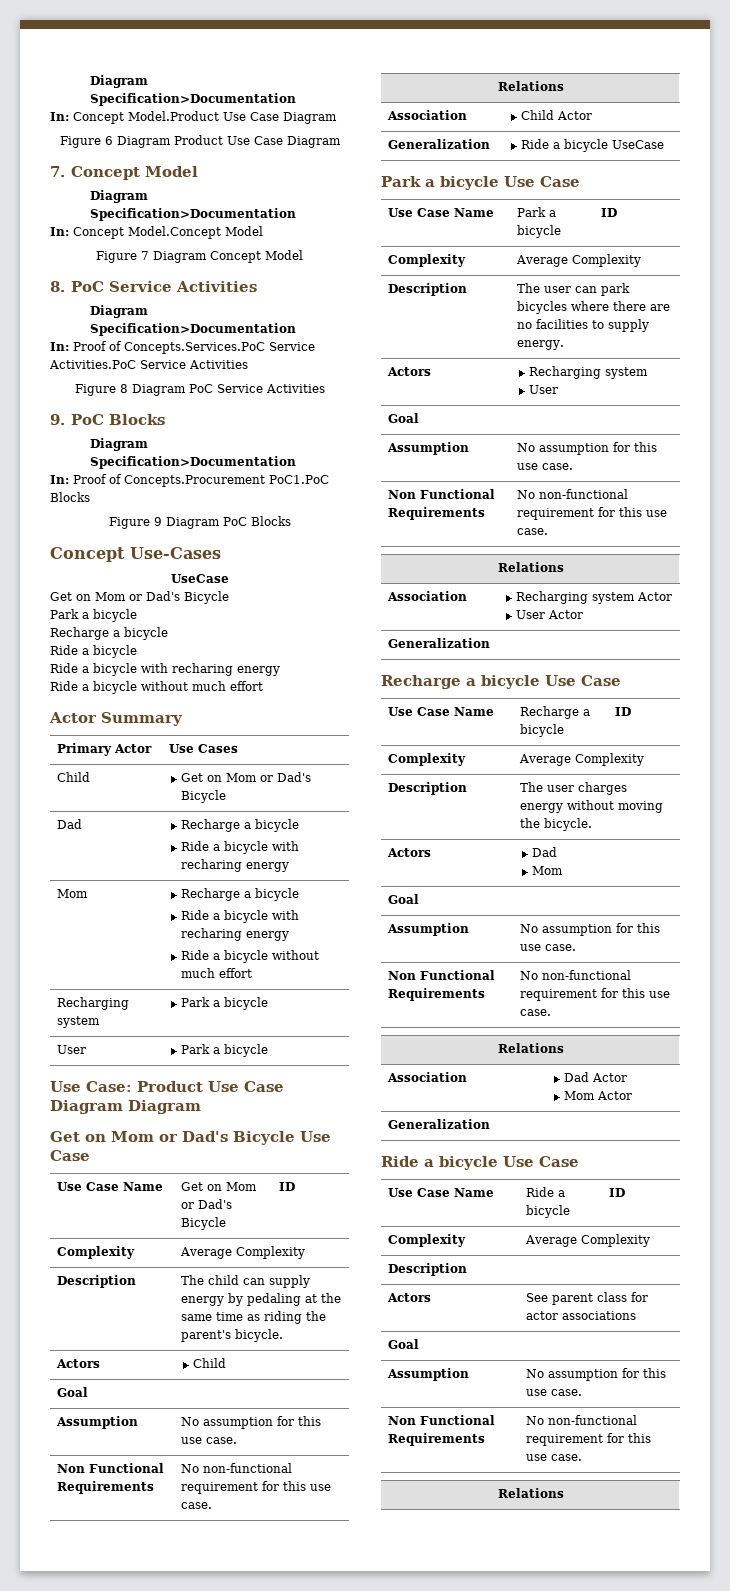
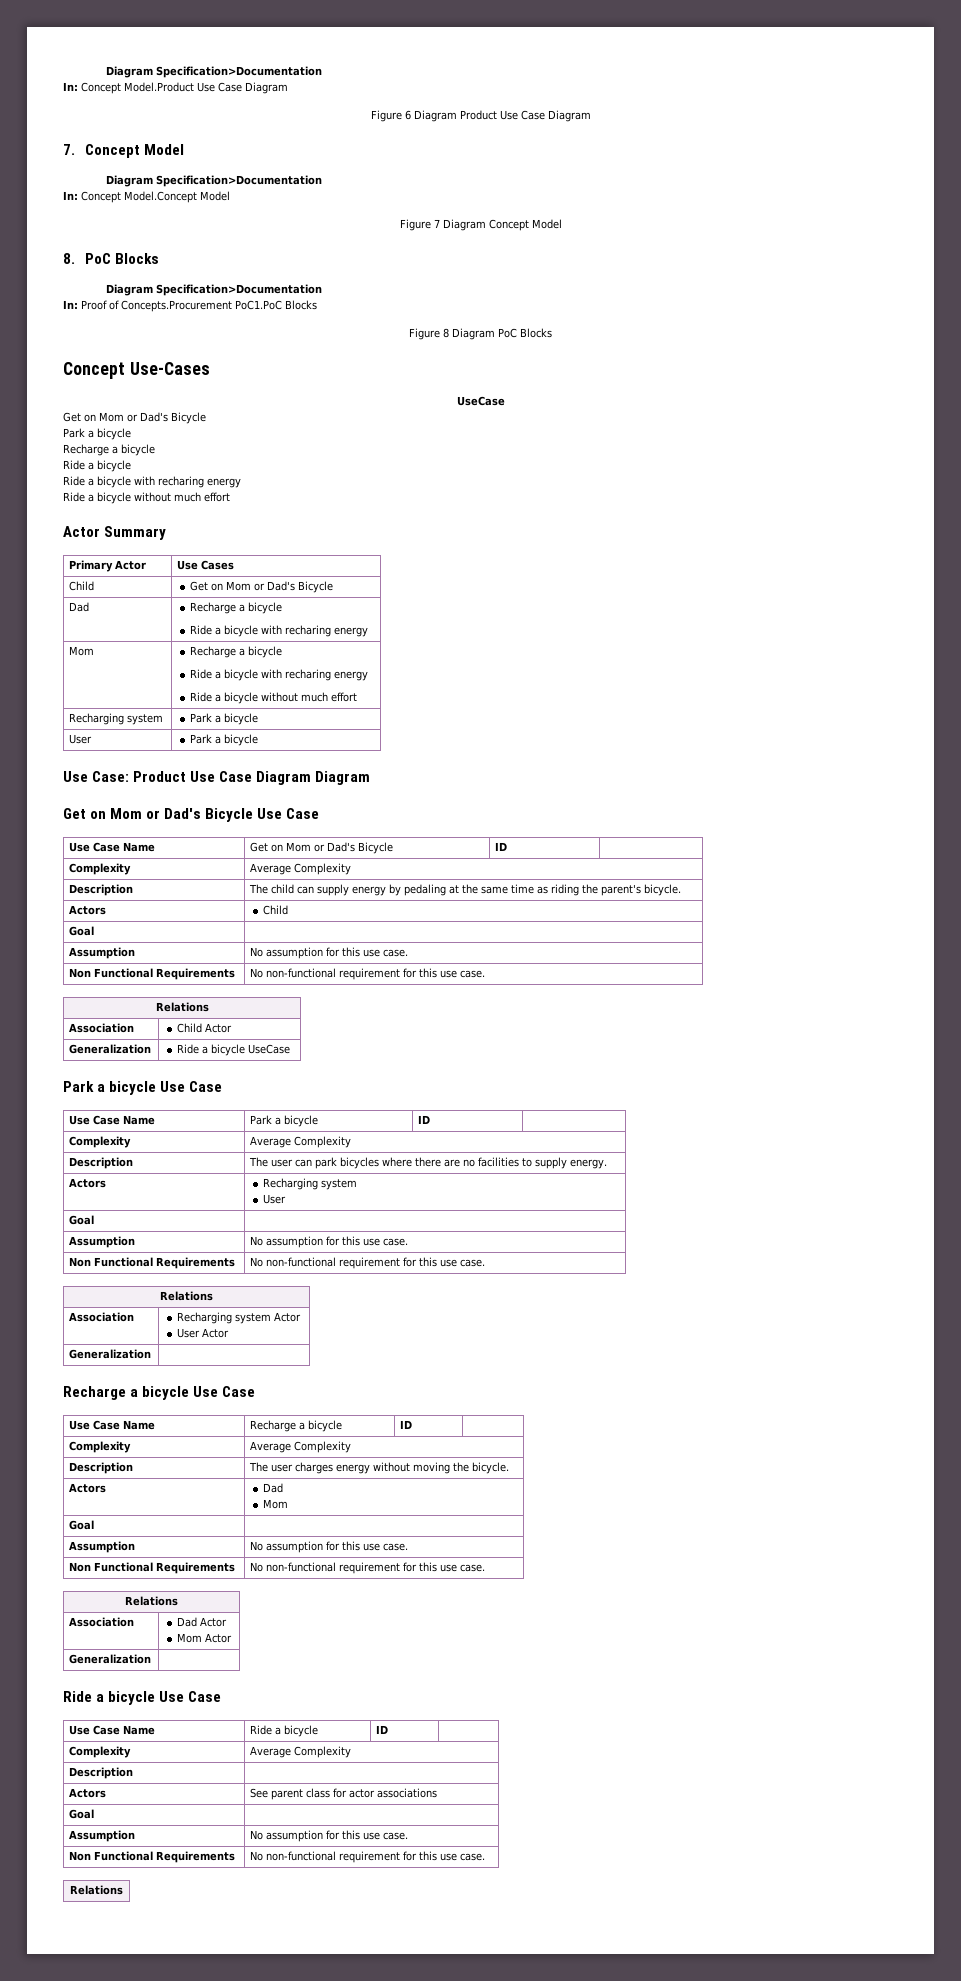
[108,281,257,292] [89,305,148,318] [89,323,296,336] [50,341,315,354] [49,360,248,369] [74,384,325,396] [50,414,104,425] Service Activities // Diagram Specification>Documentation // In: Proof of Concepts.Services.PoC Service Activities.PoC Service Activities // Figure 8 Diagram PoC Service Activities // 9. PoC -> (111, 258) none
[153,517,162,526] 9 -> [443,328,449,338] 8

